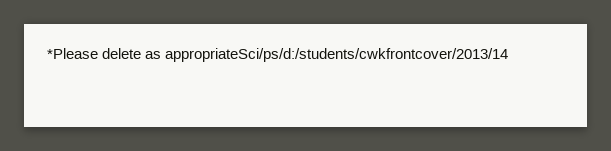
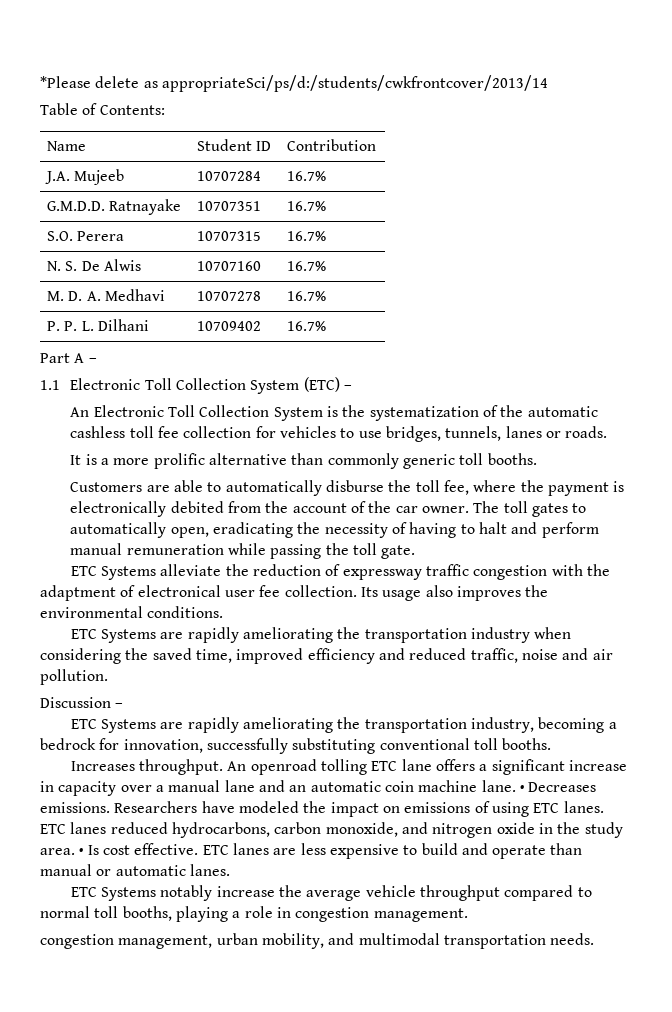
(509, 55) none -> [40,103,165,115] [46,141,86,151] [196,139,272,151] [286,139,376,151] [44,169,125,185] [196,171,261,181] [286,171,326,181] [46,199,182,215] [196,201,261,211] [286,201,326,211] [46,231,125,241] [196,231,261,241] [286,231,326,241] [46,259,141,271] [196,261,261,271] [286,261,326,271] [46,289,165,301] [196,291,261,301] [286,291,326,301] [46,319,149,331] [196,321,261,331] [286,321,326,331] [40,353,97,363] [40,377,353,394] [70,405,598,421] [70,426,608,442] [70,453,537,469] [70,480,625,496] [70,501,587,517] [70,522,599,538] [70,543,416,559] [70,564,610,580] [40,585,549,601] [40,606,224,618] [70,627,572,643] [40,648,613,664] [40,669,108,685] [40,697,124,708] [70,717,617,733] [40,738,552,754] [70,759,627,775] [40,780,597,796] [40,801,604,817] [40,822,623,838] [40,843,583,859] [40,864,230,876] [70,885,592,901] [40,906,468,922] [40,933,595,949] // Table of Contents: // Name | Student ID | Contribution // J.A. Mujeeb | 10707284 | 16.7% // G.M.D.D. Ratnayake | 10707351 | 16.7% // S.O. Perera | 10707315 | 16.7% // N. S. De Alwis | 10707160 | 16.7% // M. D. A. Medhavi | 10707278 | 16.7% // P. P. L. Dilhani | 10709402 | 16.7% // Part A – // 1.1 Electronic Toll Collection System (ETC) – // An Electronic Toll Collection System is the systematization of the automatic cashless toll fee collection for vehicles to use bridges, tunnels, lanes or roads. // It is a more prolific alternative than commonly generic toll booths. // Customers are able to automatically disburse the toll fee, where the payment is electronically debited from the account of the car owner. The toll gates to automatically open, eradicating the necessity of having to halt and perform manual remuneration while passing the toll gate. // ETC Systems alleviate the reduction of expressway traffic congestion with the adaptment of electronical user fee collection. Its usage also improves the environmental conditions. // ETC Systems are rapidly ameliorating the transportation industry when considering the saved time, improved efficiency and reduced traffic, noise and air pollution. // Discussion – // ETC Systems are rapidly ameliorating the transportation industry, becoming a bedrock for innovation, successfully substituting conventional toll booths. // Increases throughput. An openroad tolling ETC lane offers a significant increase in capacity over a manual lane and an automatic coin machine lane. • Decreases emissions. Researchers have modeled the impact on emissions of using ETC lanes. ETC lanes reduced hydrocarbons, carbon monoxide, and nitrogen oxide in the study area. • Is cost effective. ETC lanes are less expensive to build and operate than manual or automatic lanes. // ETC Systems notably increase the average vehicle throughput compared to normal toll booths, playing a role in congestion management. // congestion management, urban mobility, and multimodal transportation needs.

